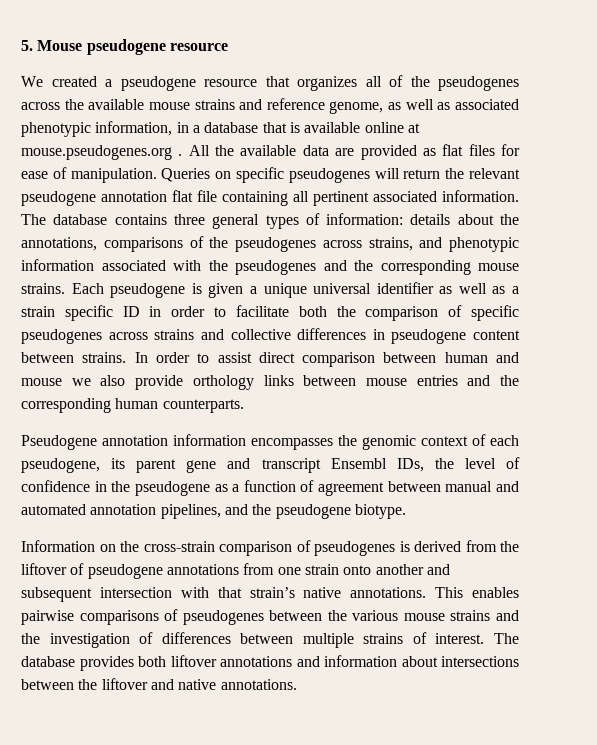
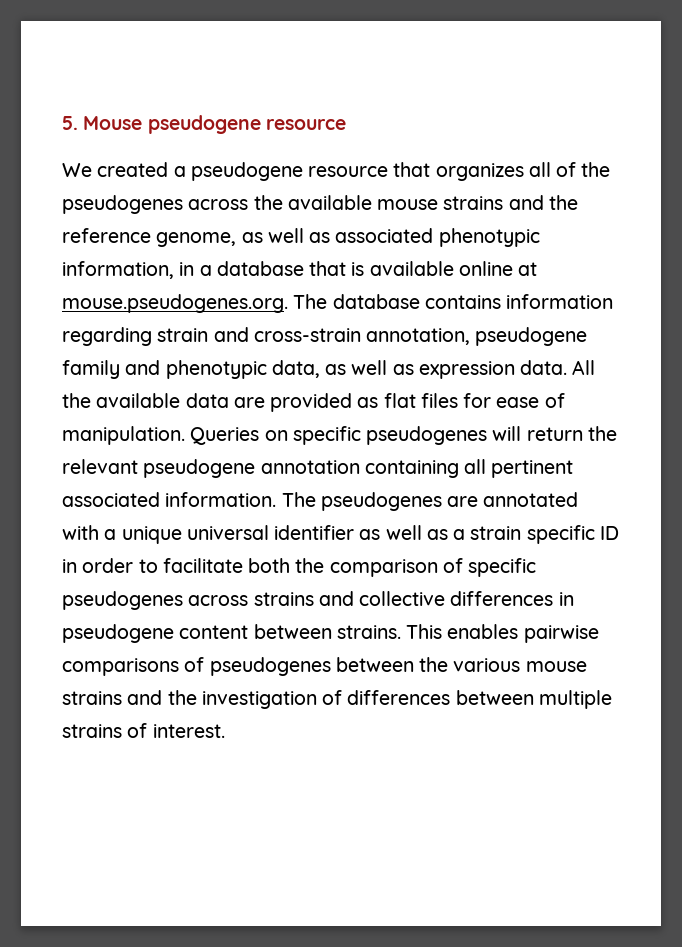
(263, 104) none -> [548,195,578,210] the
[21,145,183,160] mouse.pseudogenes.org . -> [62,294,614,313] [62,327,588,346] [62,360,568,379] mouse.pseudogenes.org. The database contains information regarding strain and cross-strain annotation, pseudogene family and phenotypic data, as well as expression data.
[172,190,217,202] flat file -> (360, 467) none
[53,213,520,229] [21,236,519,252] [21,259,519,275] [21,283,244,298] database contains three general types of information: details about the annotations, comparisons of the pseudogenes across strains, and phenotypic information associated with the pseudogenes and the corresponding mouse strains. Each pseudogene is given -> [320,492,579,511] [62,525,99,540] pseudogenes are annotated with
[134,352,520,367] [21,375,519,390] [21,398,244,413] [21,434,519,450] [21,457,521,473] [21,480,519,496] [21,504,406,519] [21,540,519,556] [21,563,450,579] [21,587,427,602] In order to assist direct comparison between human and mouse we also provide orthology links between mouse entries and the corresponding human counterparts. // Pseudogene annotation information encompasses the genomic context of each pseudogene, its parent gene and transcript Ensembl IDs, the level of confidence in the pseudogene as a function of agreement between manual and automated annotation pipelines, and the pseudogene biotype. // Information on the cross-strain comparison of pseudogenes is derived from the liftover of pseudogene annotations from one strain onto another and subsequent intersection with that strain’s native annotations. -> (401, 632) none
[493,633,519,644] [21,655,519,671] [21,678,297,690] The database provides both liftover annotations and information about intersections between the liftover and native annotations. -> (225, 731) none

